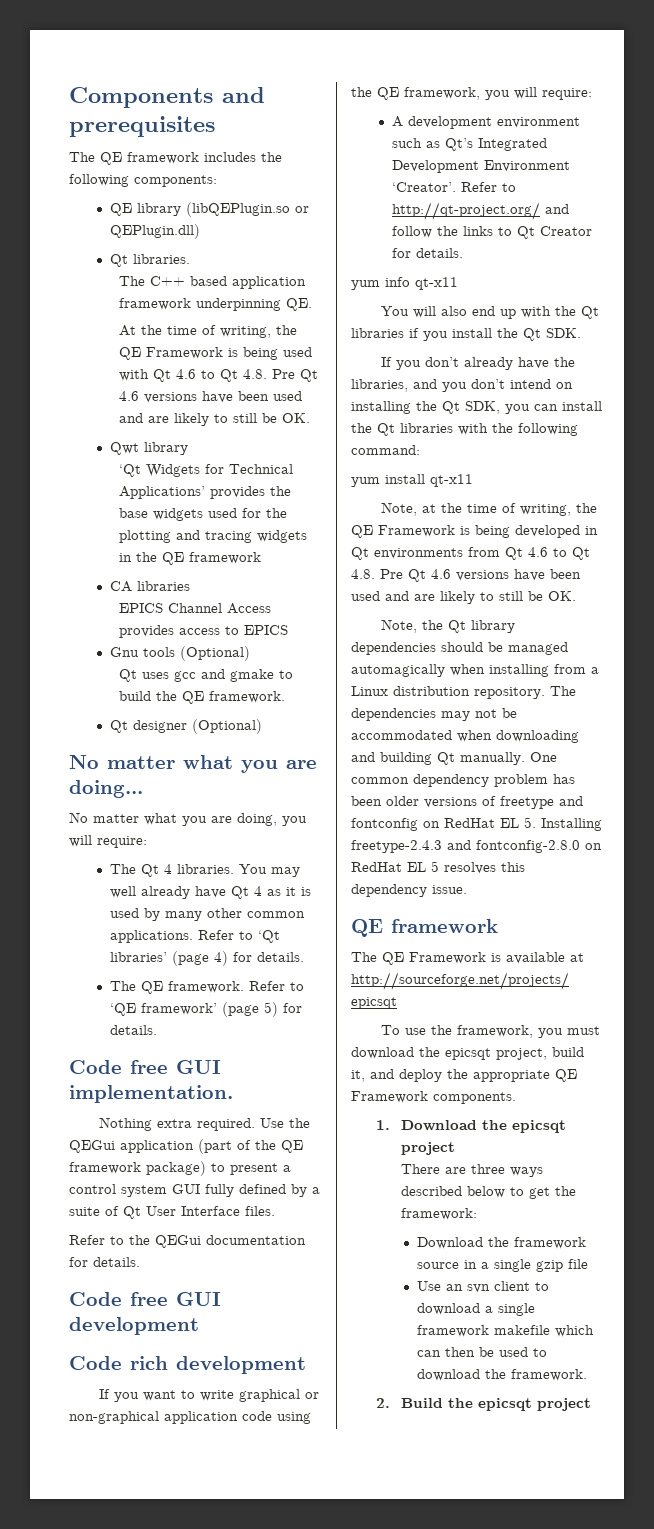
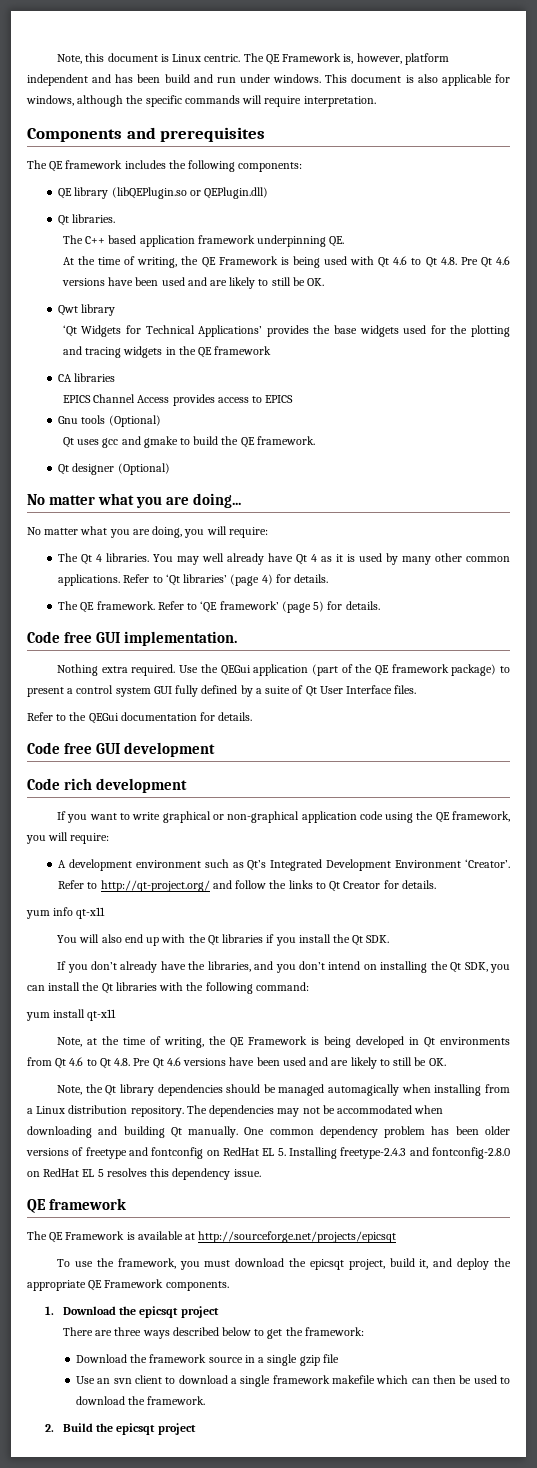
(69, 97) none -> [57,53,449,65] [27,74,511,86] [26,95,376,107] Note, this document is Linux centric. The QE Framework is, however, platform independent and has been build and run under windows. This document is also applicable for windows, although the specific commands will require interpretation. //

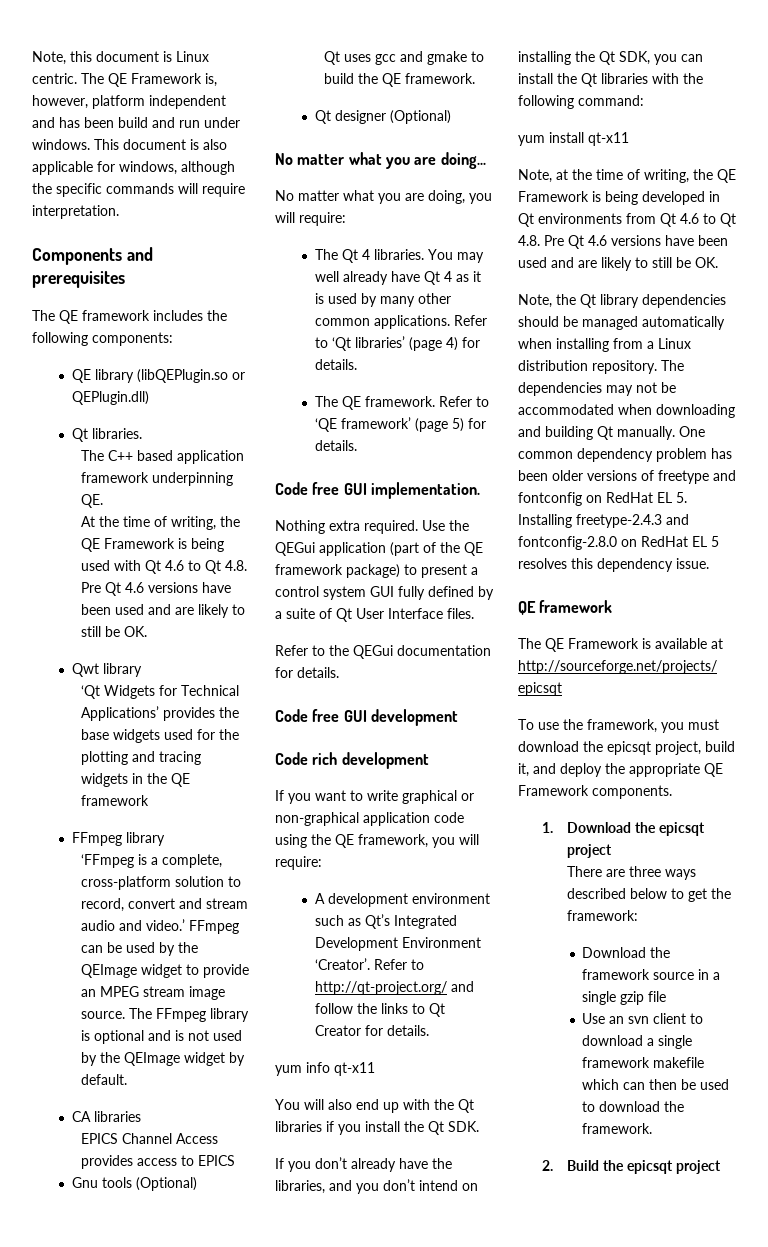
(272, 350) none -> [71,832,165,846] [80,854,222,868] [80,876,241,890] [80,898,248,912] [80,919,239,934] [80,942,198,956] [80,964,249,978] [80,986,225,1000] [80,1008,249,1022] [80,1030,242,1044] [80,1052,245,1066] [80,1074,127,1085] // FFmpeg library // ‘FFmpeg is a complete, cross-platform solution to record, convert and stream audio and video.’ FFmpeg can be used by the QEImage widget to provide an MPEG stream image source. The FFmpeg library is optional and is not used by the QEImage widget by default.
[328,1084,400,1096] automagically -> [642,316,725,330] automatically

